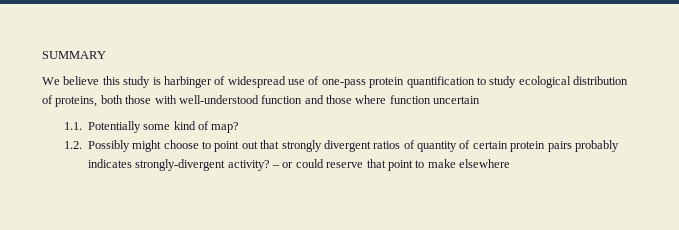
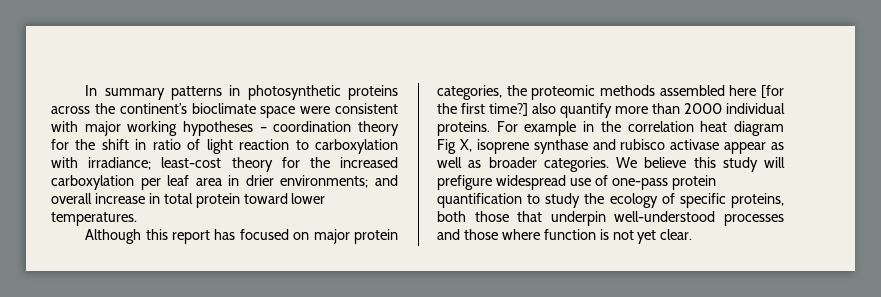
[42,51,106,59] SUMMARY // -> [85,85,398,100] [51,103,398,118] [51,121,399,136] [51,139,399,154] [51,157,398,172] [51,175,398,190] [51,193,326,208] [51,212,137,226] [85,229,399,244] [437,85,784,100] [437,103,785,118] [437,121,784,136] [437,139,784,154] [437,157,609,172] In summary patterns in photosynthetic proteins across the continent’s bioclimate space were consistent with major working hypotheses – coordination theory for the shift in ratio of light reaction to carboxylation with irradiance; least-cost theory for the increased carboxylation per leaf area in drier environments; and overall increase in total protein toward lower temperatures. // Although this report has focused on major protein categories, the proteomic methods assembled here [for the first time?] also quantify more than 2000 individual proteins. For example in the correlation heat diagram Fig X, isoprene synthase and rubisco activase appear as well as broader categories.
[152,76,226,88] is harbinger of -> [764,157,785,168] [437,175,492,190] will prefigure
[518,76,628,88] [42,95,481,107] [63,121,240,133] [63,140,619,152] [87,159,511,171] ecological distribution of proteins, both those with well-understood function and those where function uncertain // 1.1. Potentially some kind of map? // 1.2. Possibly might choose to point out that strongly divergent ratios of quantity of certain protein pairs probably indicates strongly-divergent activity? – or could reserve that point to make elsewhere -> [584,193,784,208] [437,211,784,226] [437,229,693,244] the ecology of specific proteins, both those that underpin well-understood processes and those where function is not yet clear.

